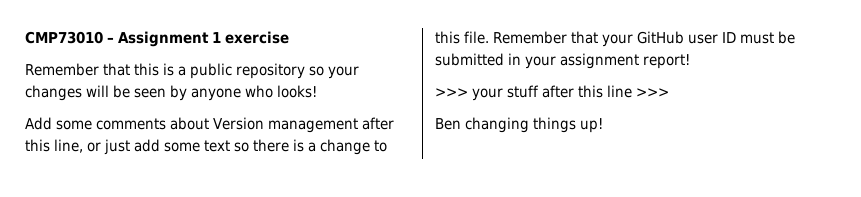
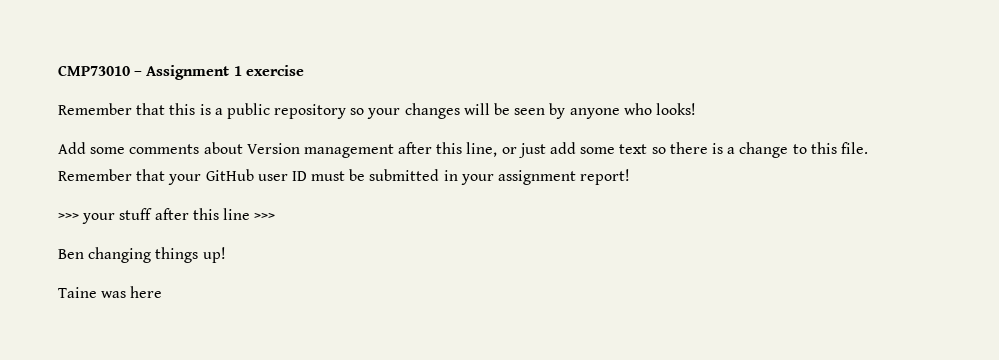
(603, 125) none -> [58,286,163,298] // Taine was here

